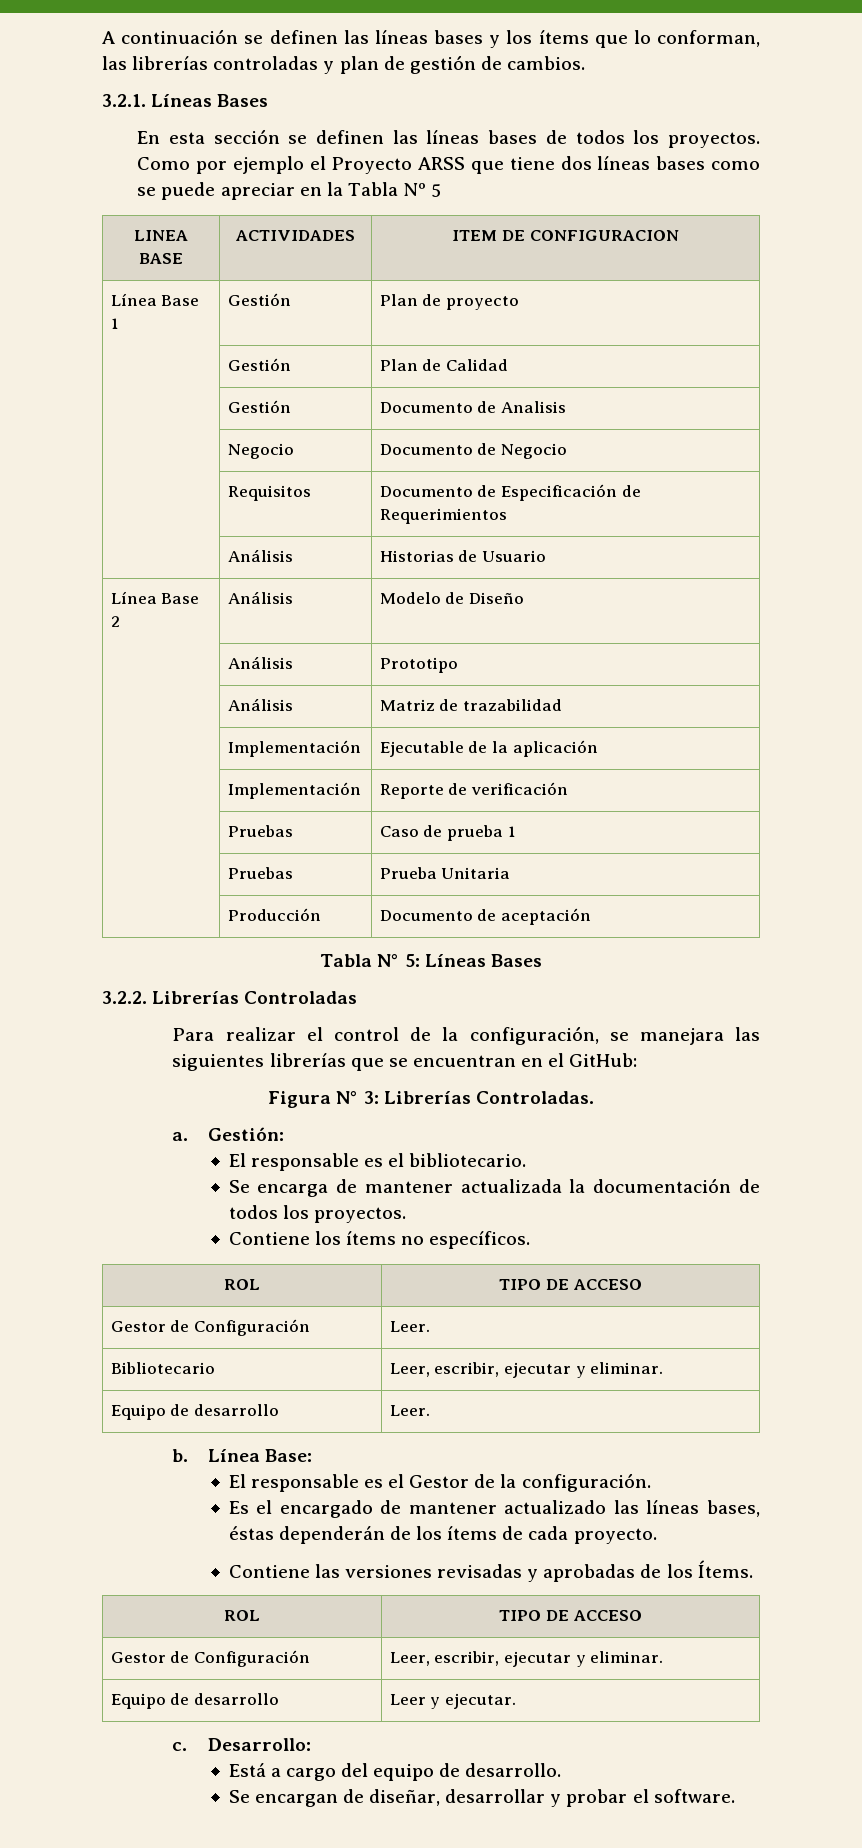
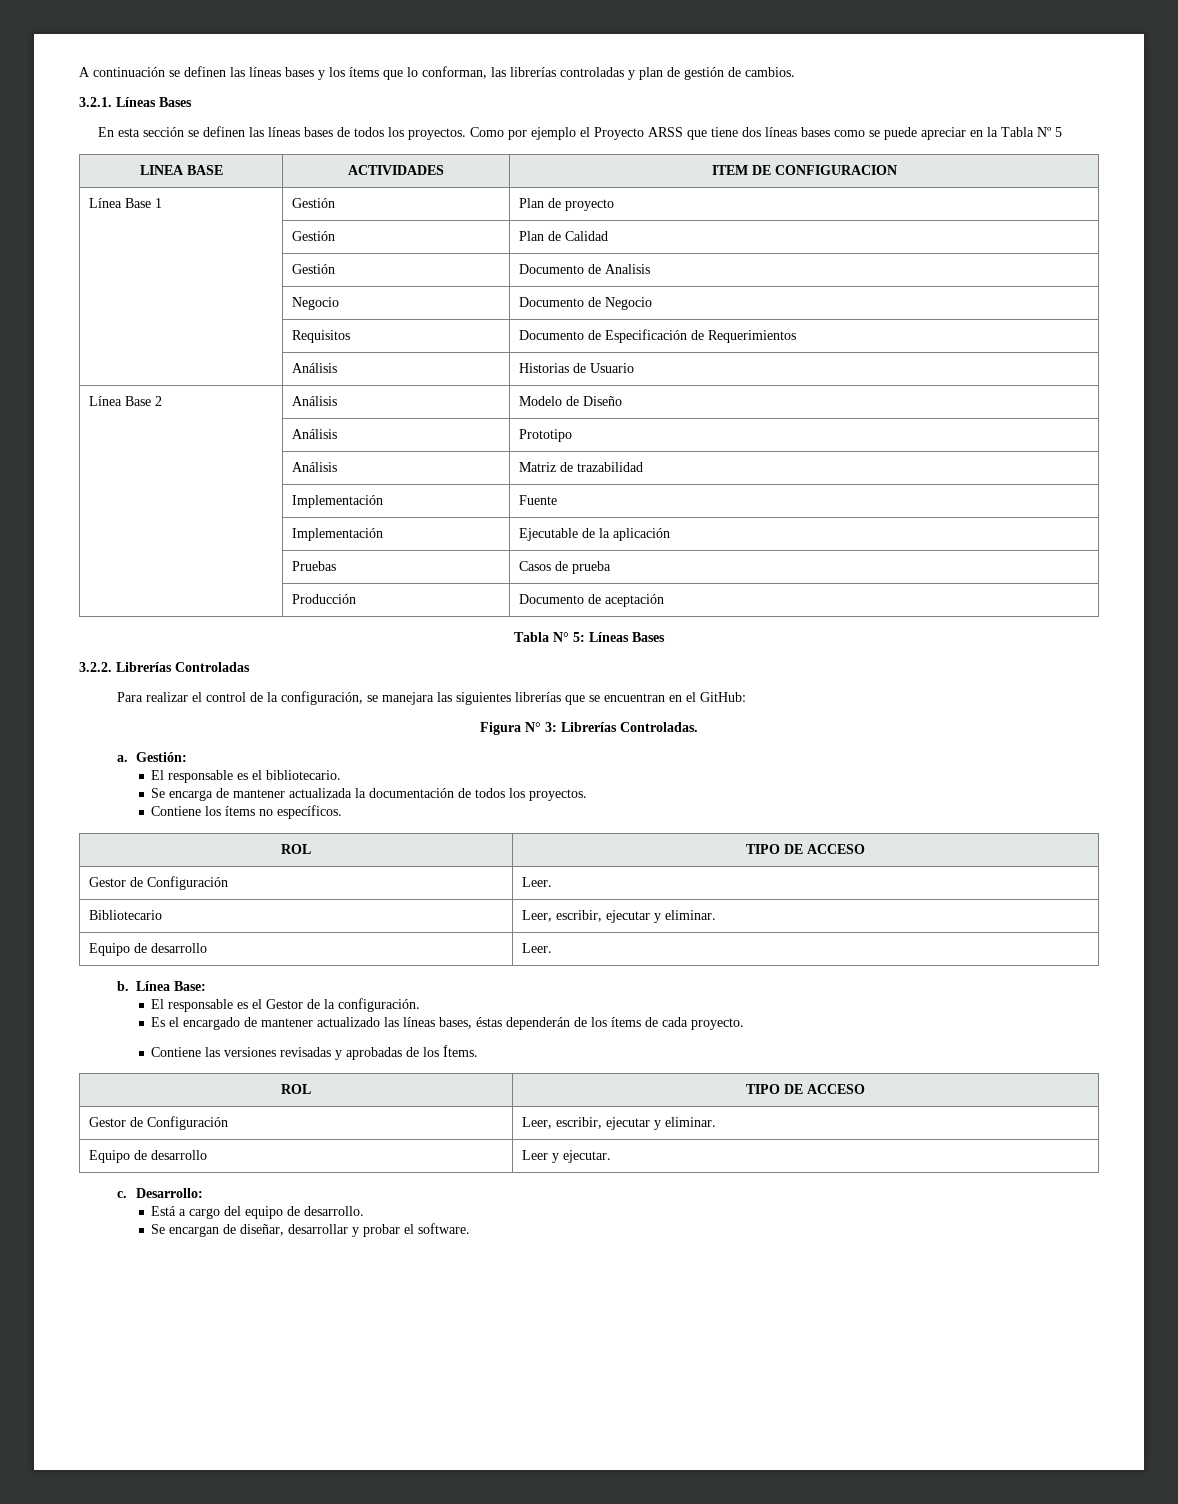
(562, 705) none -> [291,495,383,508] [518,495,557,505] // | Implementación | Fuente
[227,782,361,799] [379,782,568,799] [227,825,293,837] [379,826,419,837] // | Implementación | Reporte de verificación // | Pruebas | Caso -> [291,561,336,571] [518,561,551,571] // | Pruebas | Casos
[507,826,516,837] [227,867,293,879] [379,867,511,879] 1 // | Pruebas | Prueba Unitaria -> (611, 567) none

